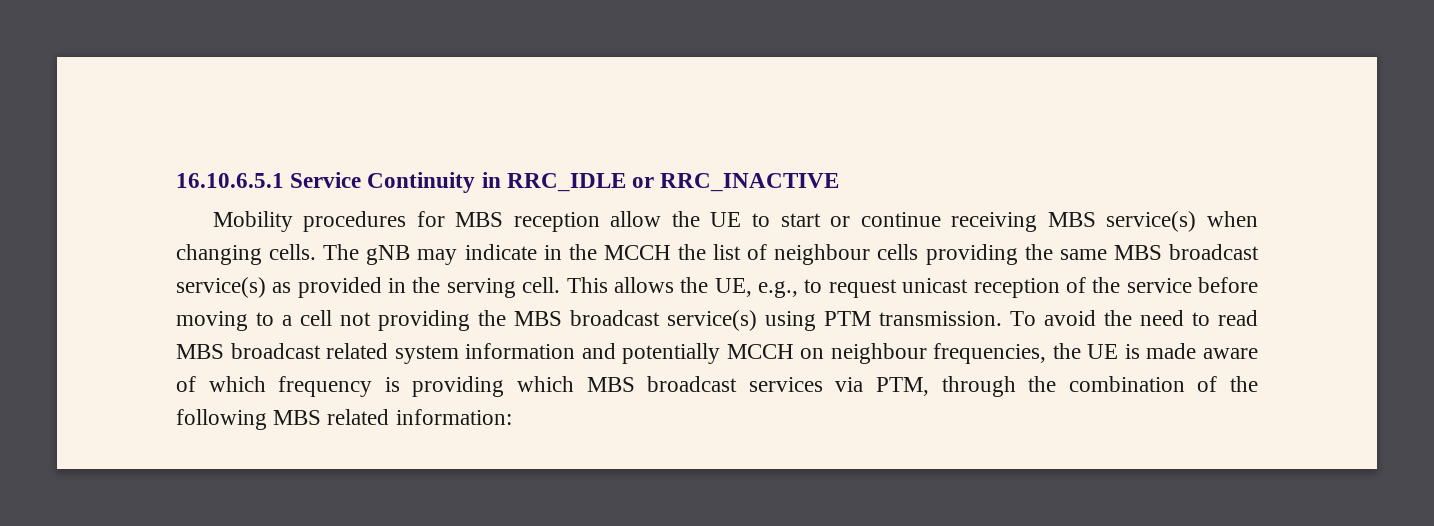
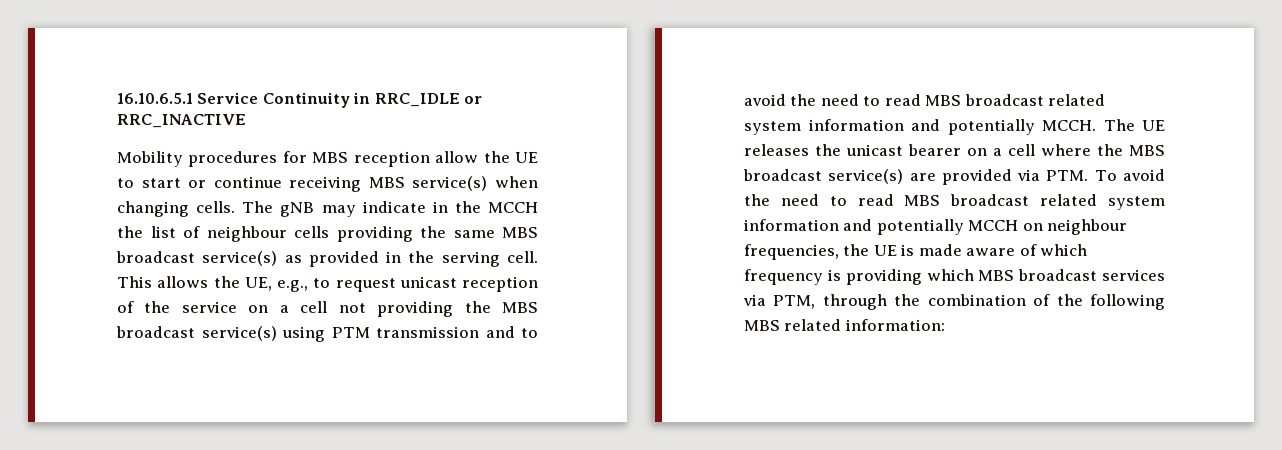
[1197,277,1258,293] [176,311,274,331] before moving to -> [248,305,269,313] on
[879,311,1002,326] transmission. -> [376,326,538,338] [744,94,1106,106] [744,119,1165,135] [744,144,1165,156] [743,169,1089,185] transmission and to avoid the need to read MBS broadcast related system information and potentially MCCH. The UE releases the unicast bearer on a cell where the MBS broadcast service(s) are provided via PTM.

